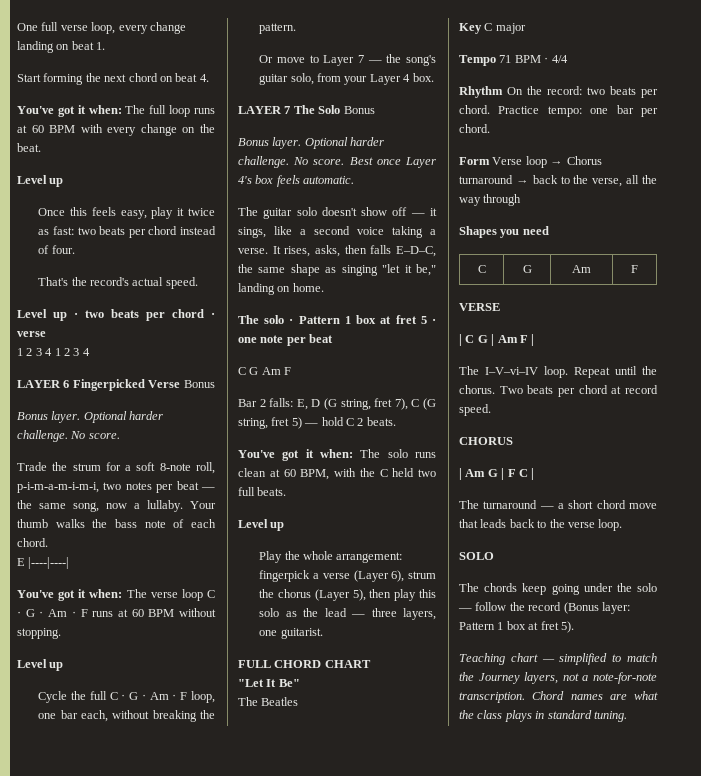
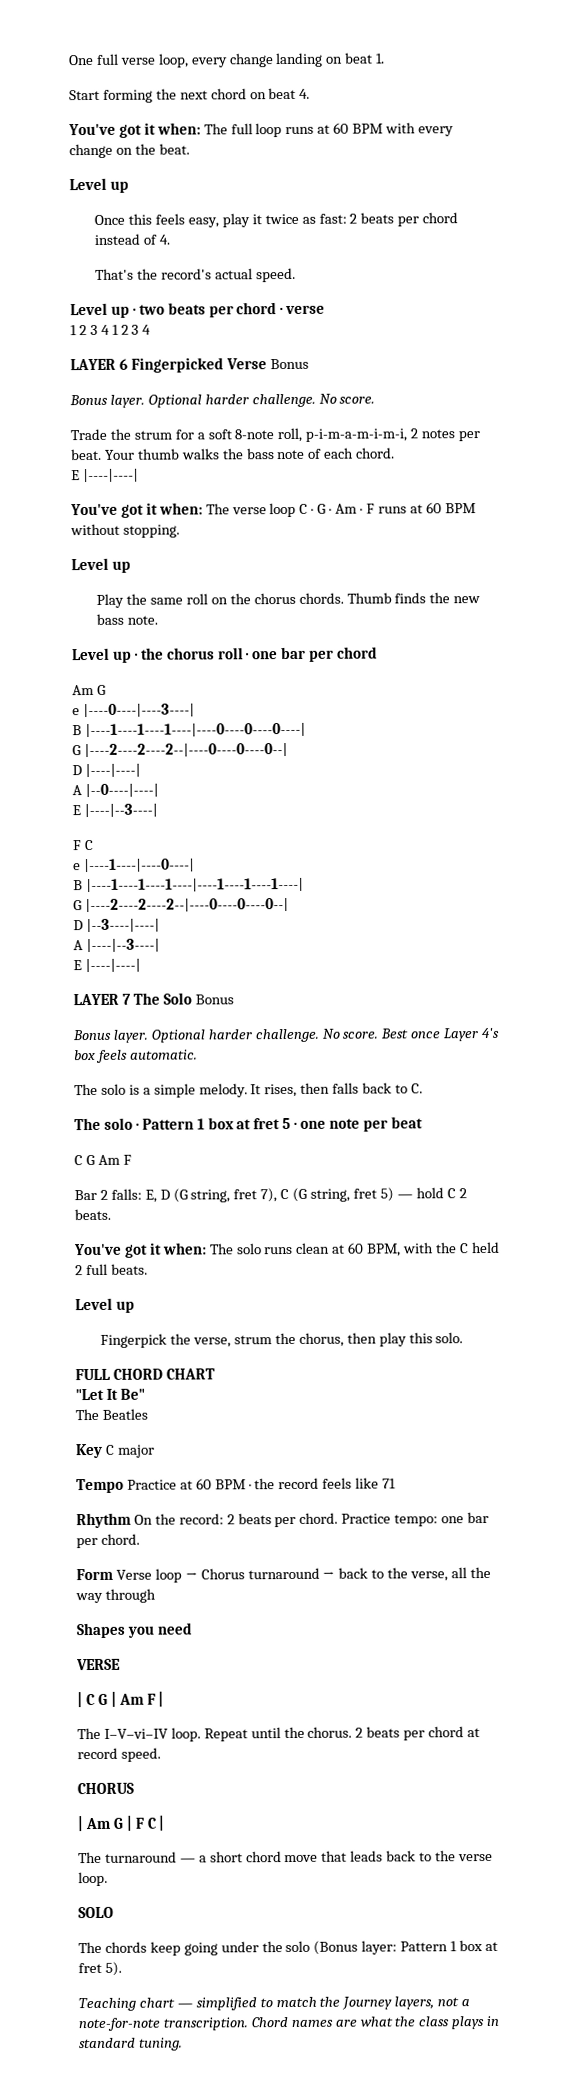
[77,227,96,235] two -> [349,213,358,224] 2
[51,245,75,254] four. -> [159,234,171,245] 4.
[103,482,122,490] two -> [410,428,419,439] 2
[176,481,216,490] [17,500,183,512] beat — the same song, now a lullaby. -> [70,448,102,461] beat.
[38,691,215,703] [38,710,215,722] [259,23,297,34] [259,54,436,66] [259,73,434,85] Cycle the full C · G · Am · F loop, one bar each, without breaking the pattern. // Or move to Layer 7 — the song's guitar solo, from your Layer 4 box. -> [96,592,481,608] [96,613,159,625] [72,646,379,663] [72,684,106,696] [72,703,195,718] [72,722,306,738] [72,743,288,758] [72,763,141,778] [72,783,159,798] [72,803,158,818] [72,839,94,851] [73,858,195,873] [73,877,304,893] [73,897,289,913] [73,918,160,933] [73,938,160,953] [73,958,141,973] Play the same roll on the chorus chords. Thumb finds the new bass note. // Level up · the chorus roll · one bar per chord // Am G // e |----0----|----3----| // B |----1----1----1----|----0----0----0----| // G |----2----2----2--|----0----0----0--| // D |----|----| // A |--0----|----| // E |----|--3----| // F C // e |----1----|----0----| // B |----1----1----1----|----1----1----1----| // G |----2----2----2--|----0----0----0--| // D |--3----|----| // A |----|--3----| // E |----|----|
[263,207,437,219] [238,226,436,238] [238,248,268,254] guitar solo doesn't show off — it sings, like a second voice taking a verse. -> [100,1083,248,1098] solo is a simple melody.
[315,245,340,257] asks, -> (298, 1090) none
[396,246,436,257] [238,264,436,276] [238,283,324,295] E–D–C, the same shape as singing "let it be," landing on home. -> [362,1082,423,1094] back to C.
[418,469,436,477] two -> [75,1265,83,1276] 2
[259,551,403,563] [259,570,436,582] [259,589,436,601] [259,608,436,620] [259,628,323,639] Play the whole arrangement: fingerpick a verse (Layer 6), strum the chorus (Layer 5), then play this solo as the lead — three layers, one guitarist. -> [100,1332,464,1348] Fingerpick the verse, strum the chorus, then play this solo.
[499,55,568,63] 71 BPM · 4/4 -> [126,1477,397,1490] Practice at 60 BPM · the record feels like 71
[587,87,605,95] two -> [226,1514,235,1525] 2
[477,265,486,273] [522,265,532,273] [572,265,591,273] [631,265,638,273] // C | G | Am | F -> (192, 1628) none
[499,386,523,394] Two -> [355,1727,364,1738] 2
[458,602,562,611] — follow the record -> (311, 1946) none

